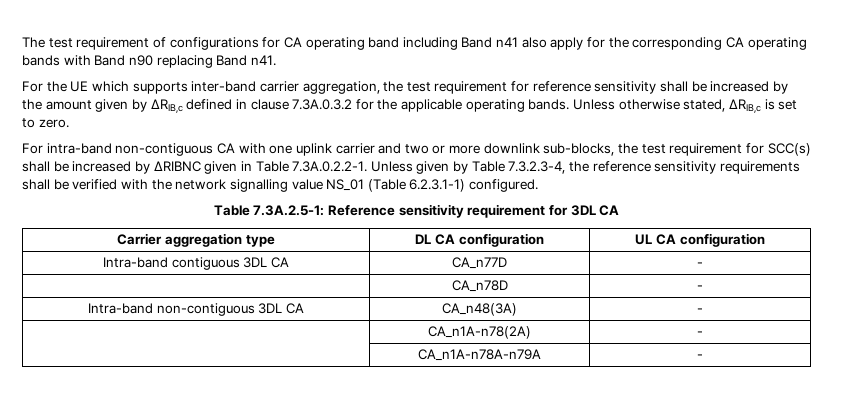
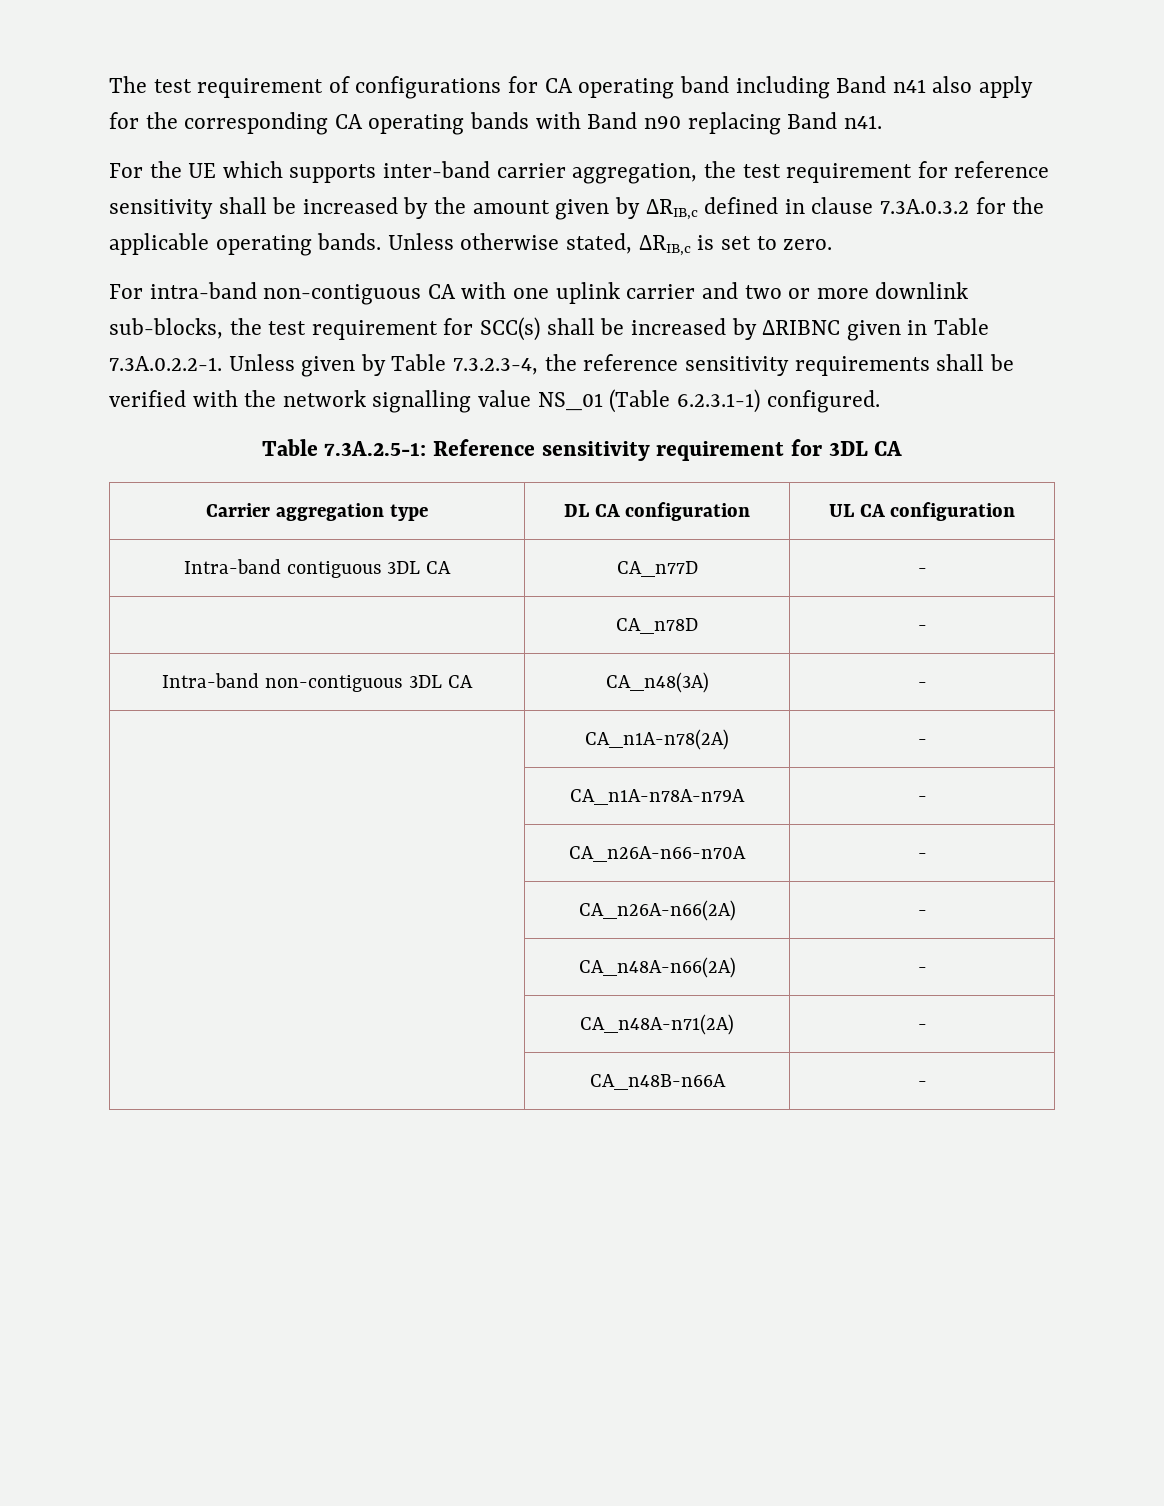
(703, 356) none -> [569,846,746,862] [917,853,927,859] [578,900,736,921] [917,910,927,916] [578,957,736,978] [917,967,927,973] [580,1014,734,1035] [917,1024,927,1030] [589,1074,726,1090] [917,1081,927,1087] // | CA_n26A-n66-n70A | - // | CA_n26A-n66(2A) | - // | CA_n48A-n66(2A) | - // | CA_n48A-n71(2A) | - // | CA_n48B-n66A | -

